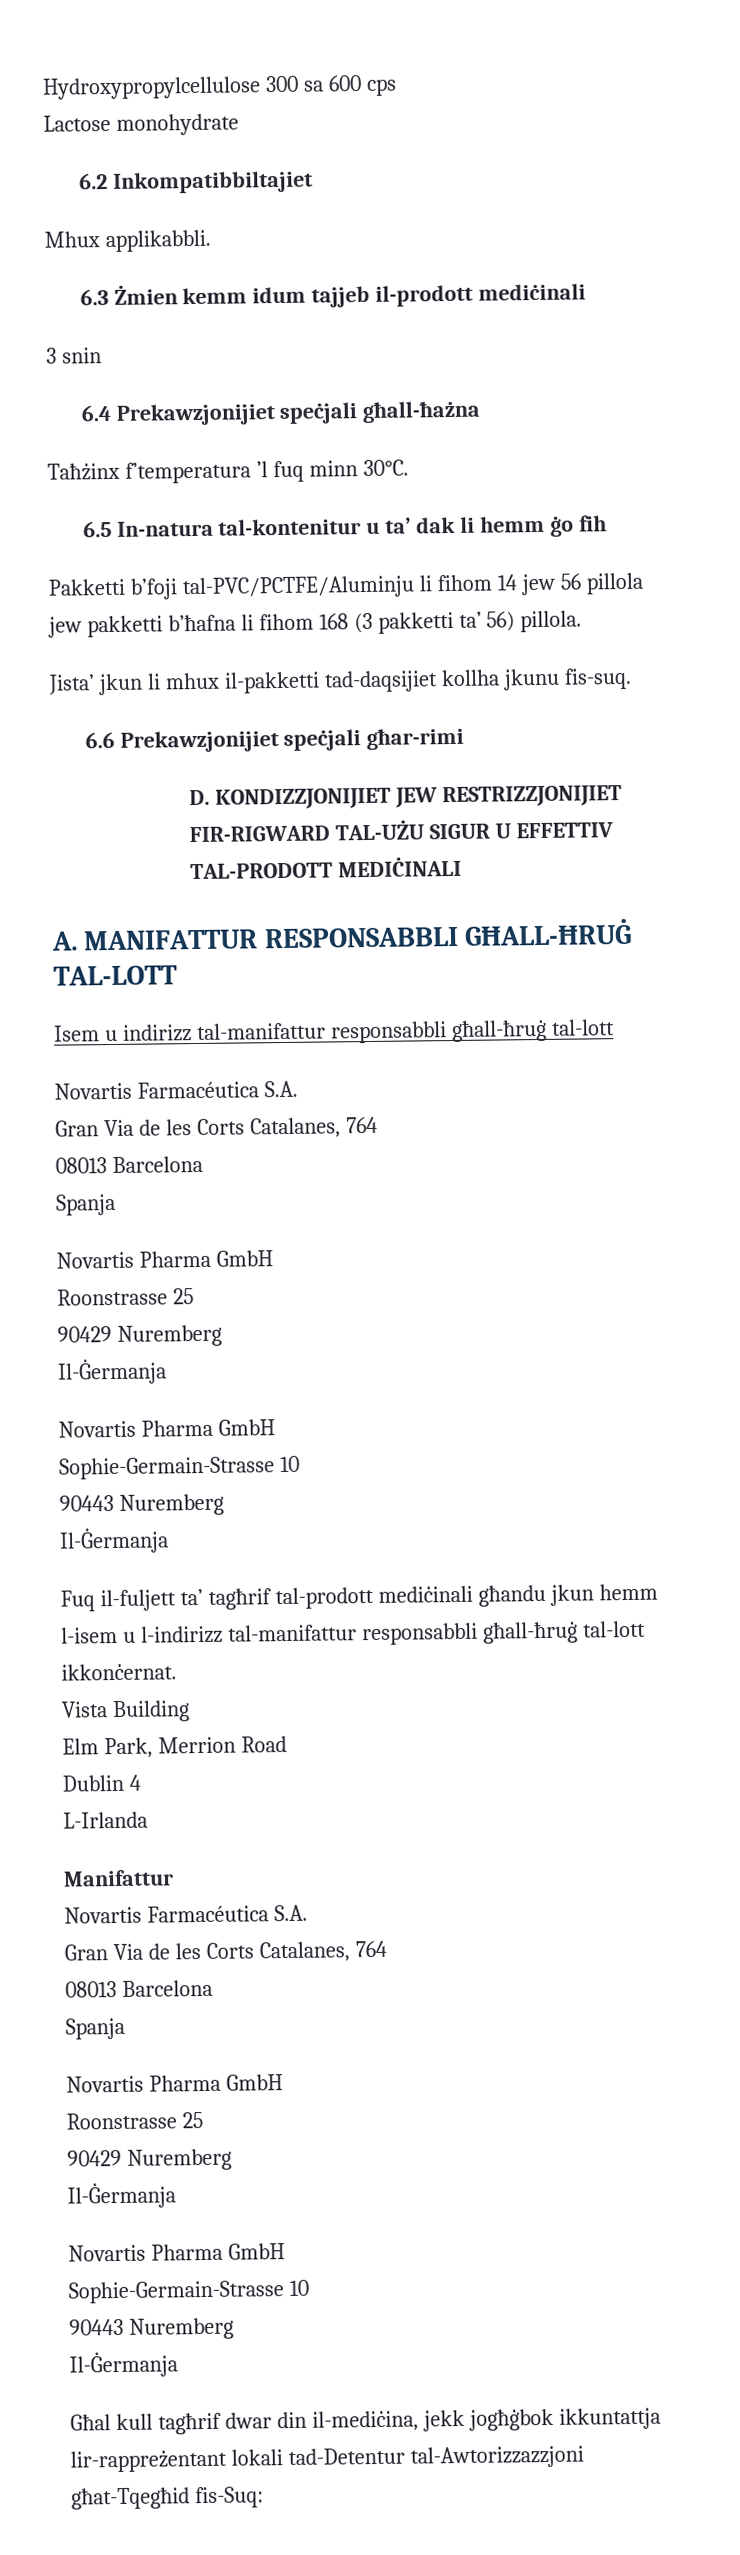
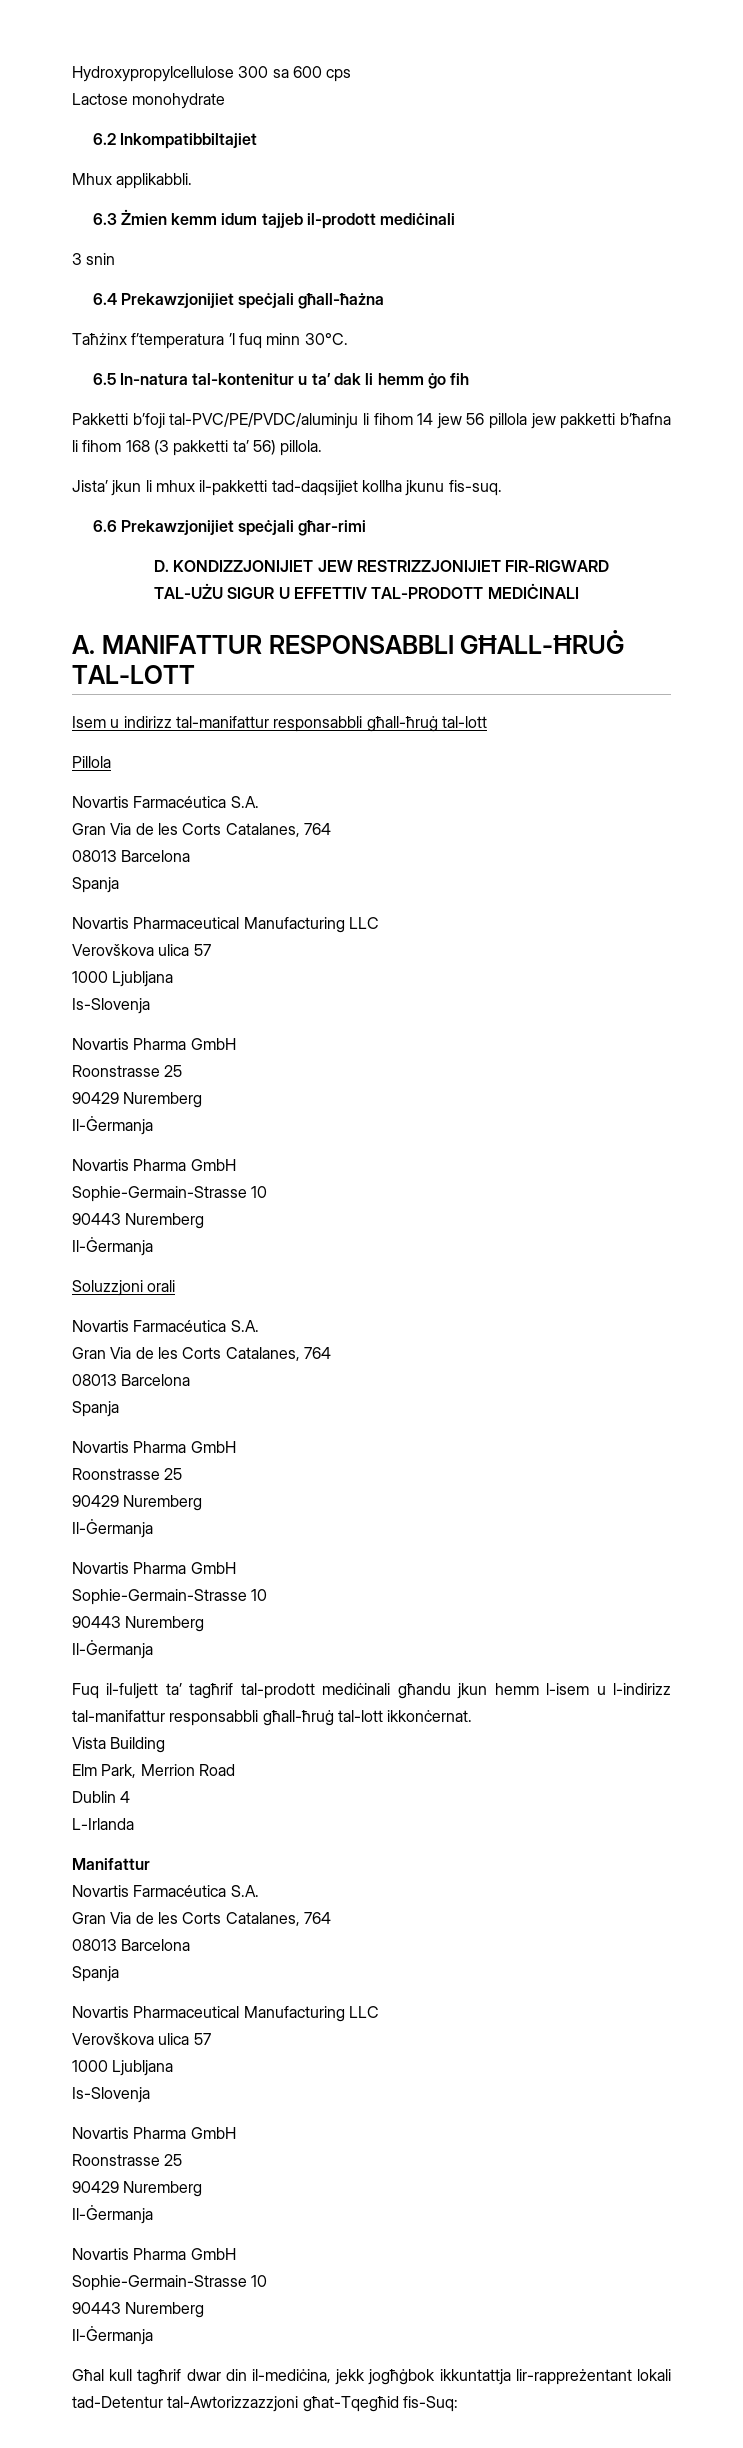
[181,575,415,600] tal-PVC/PCTFE/Aluminju -> [169,413,359,429] tal-PVC/PE/PVDC/aluminju
(615, 1027) none -> [72,756,111,768] [72,796,259,808] [72,823,331,837] [72,850,191,862] [72,877,119,893] [72,917,379,933] [72,944,211,956] [72,971,174,987] [72,998,150,1014] [72,1038,236,1050] [72,1065,183,1077] [72,1092,203,1108] [72,1116,153,1135] [72,1159,236,1171] [72,1186,268,1202] [72,1213,205,1229] [72,1237,153,1256] [72,1280,176,1296] // Pillola // Novartis Farmacéutica S.A. // Gran Via de les Corts Catalanes, 764 // 08013 Barcelona // Spanja // Novartis Pharmaceutical Manufacturing LLC // Verovškova ulica 57 // 1000 Ljubljana // Is-Slovenja // Novartis Pharma GmbH // Roonstrasse 25 // 90429 Nuremberg // Il-Ġermanja // Novartis Pharma GmbH // Sophie-Germain-Strasse 10 // 90443 Nuremberg // Il-Ġermanja // Soluzzjoni orali
(125, 2028) none -> [72,2006,379,2022] [72,2033,211,2045] [72,2060,174,2076] [72,2087,150,2103] // Novartis Pharmaceutical Manufacturing LLC // Verovškova ulica 57 // 1000 Ljubljana // Is-Slovenja

